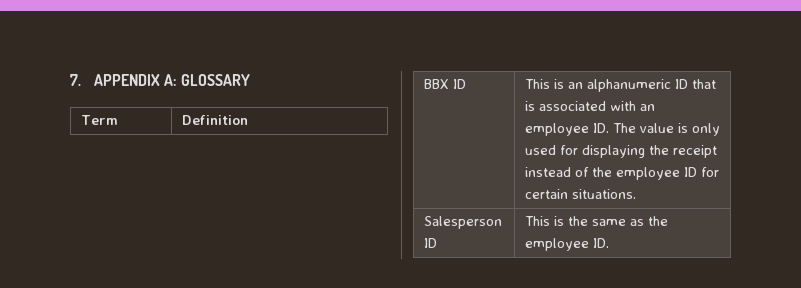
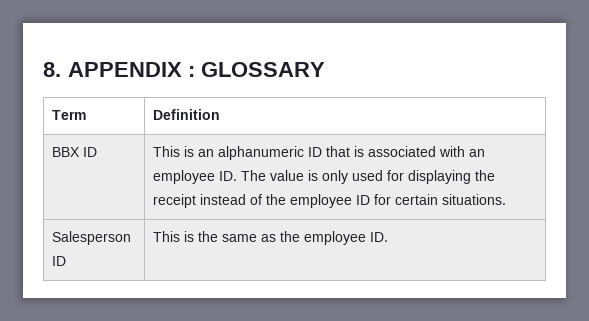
[70,74,177,86] 7. APPENDIX A: -> [43,62,195,77] 8. APPENDIX :

